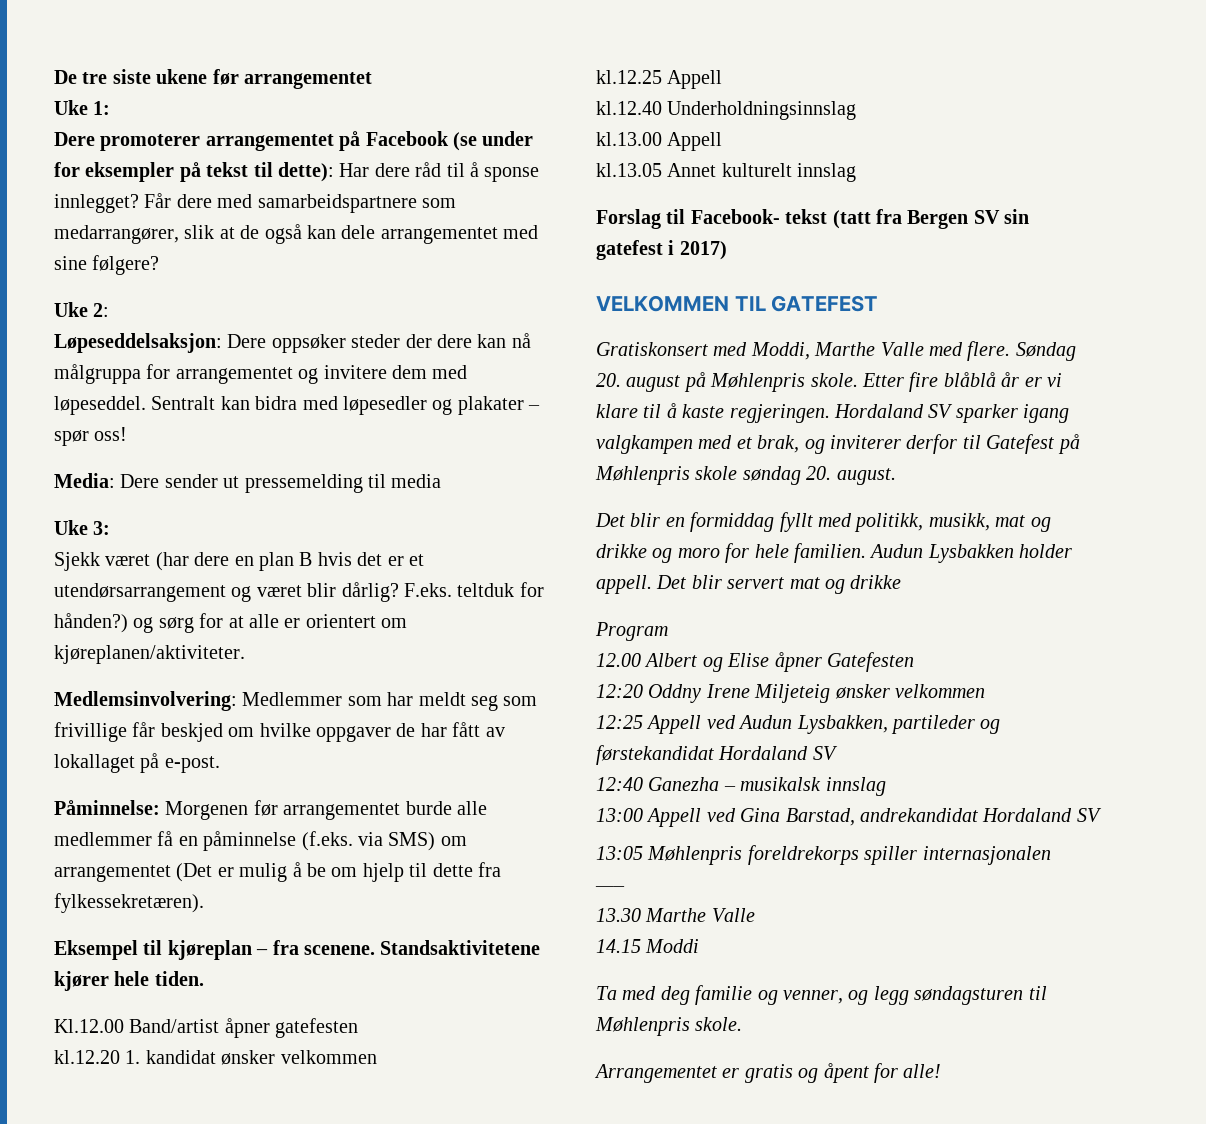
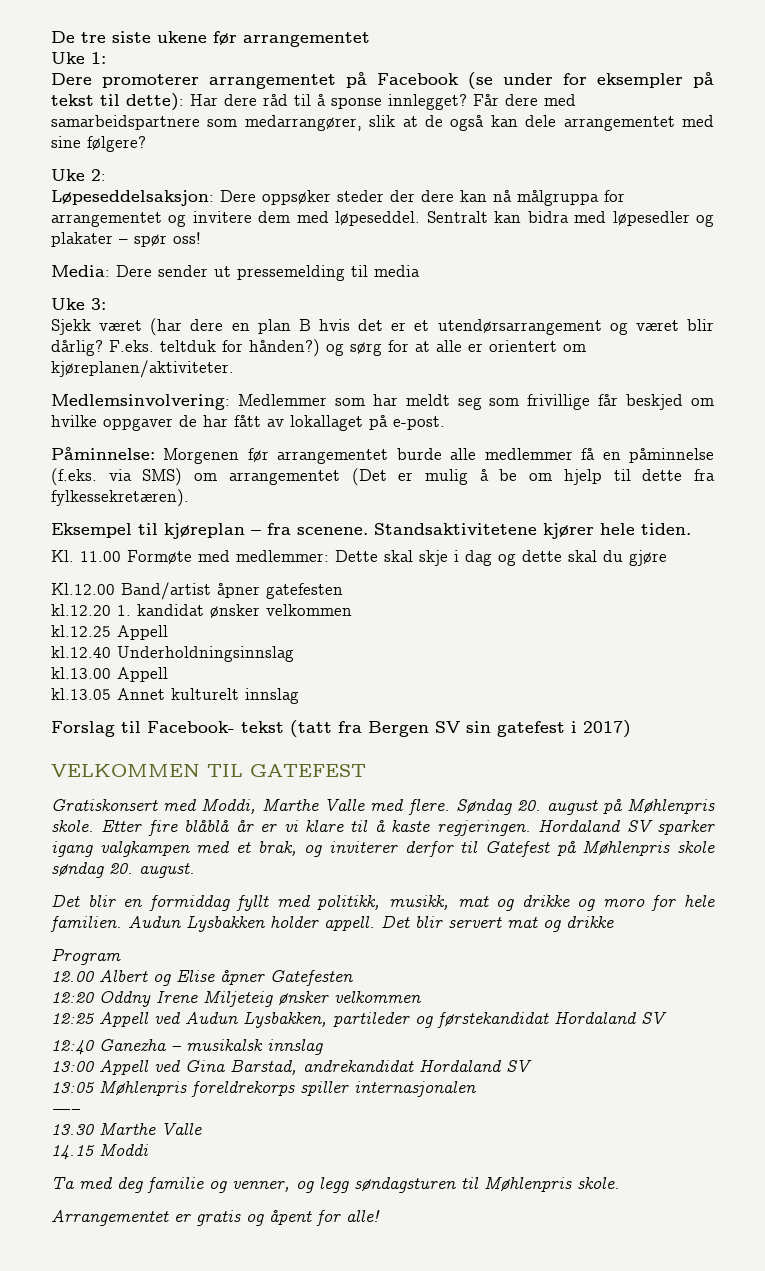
(204, 978) none -> [51,550,667,566] // Kl. 11.00 Formøte med medlemmer: Dette skal skje i dag og dette skal du gjøre

